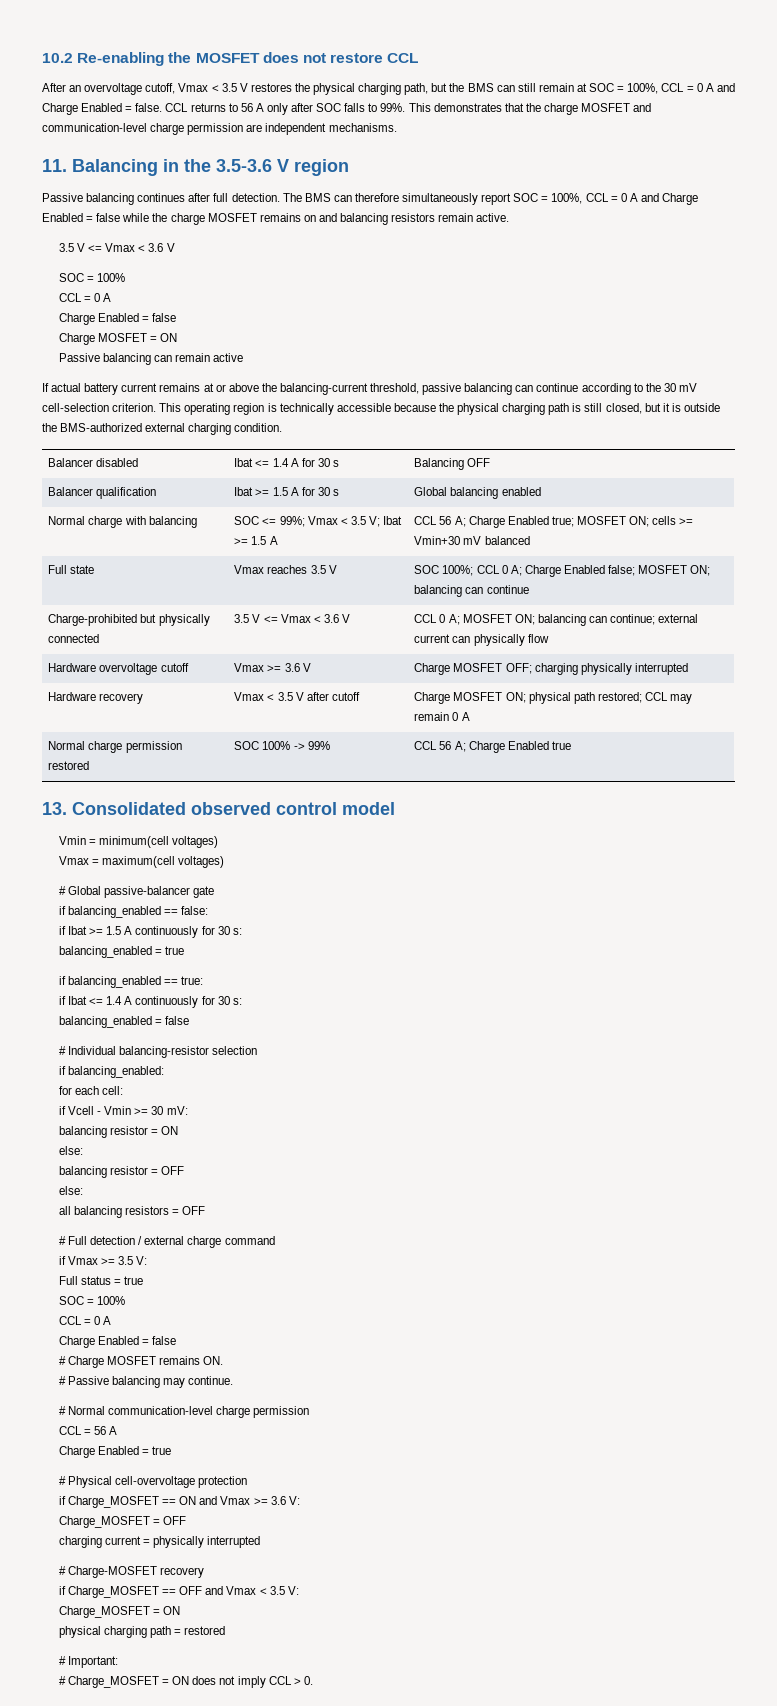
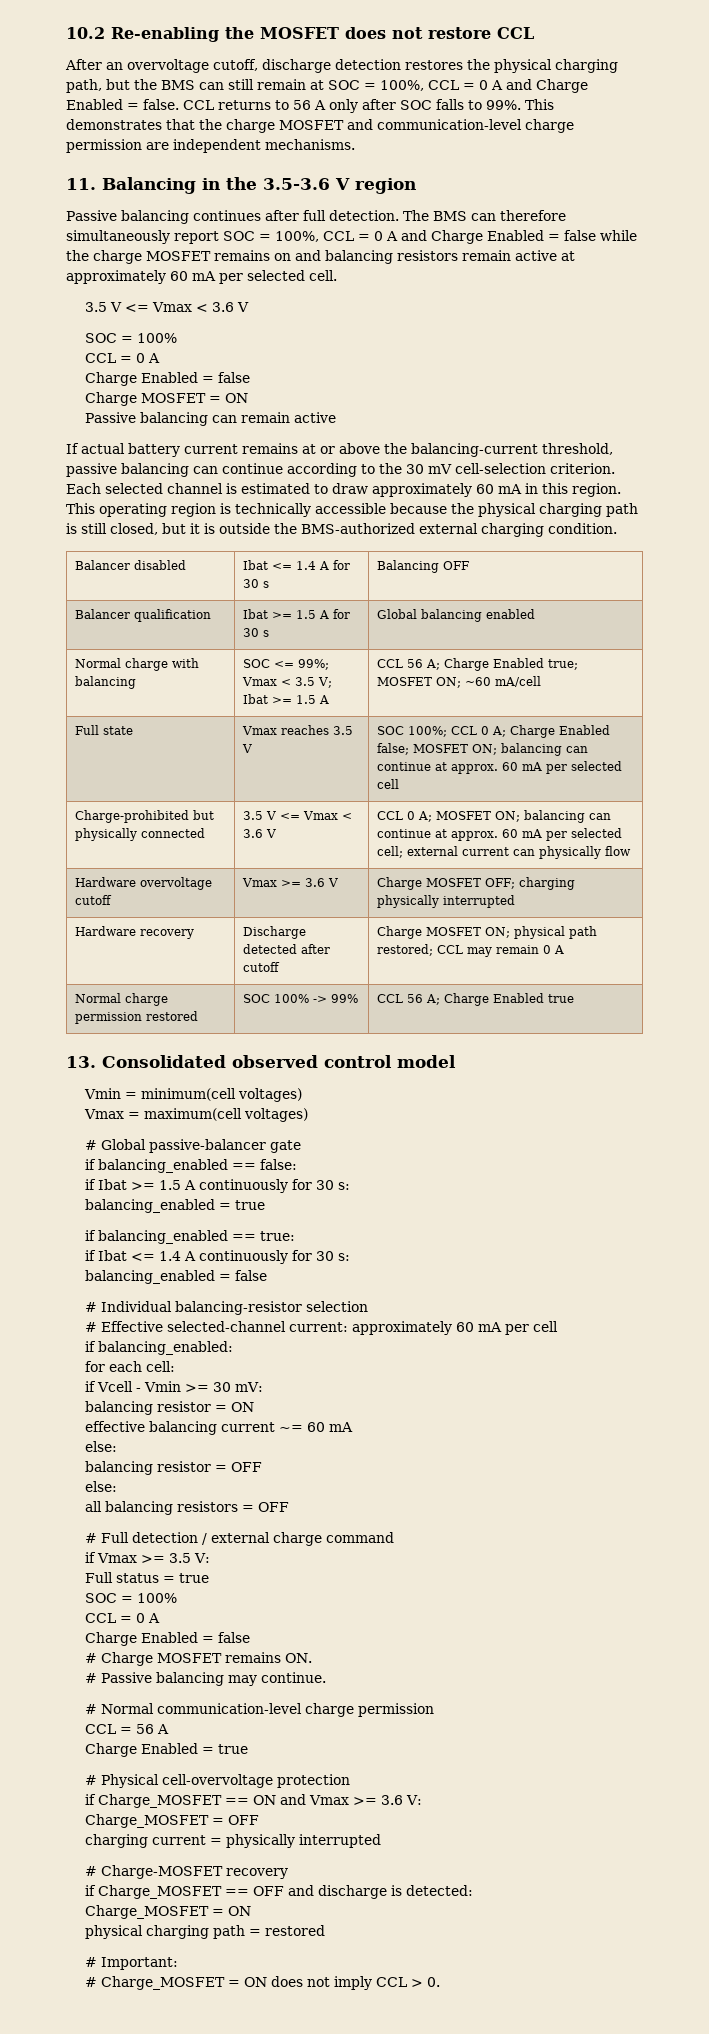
[178,83,248,92] Vmax < 3.5 V -> [262,59,401,73] discharge detection
[476,213,510,222] active. -> [515,250,575,261] [66,270,337,284] active at approximately 60 mA per selected cell.
(157, 407) none -> [66,483,621,497] Each selected channel is estimated to draw approximately 60 mA in this region.
[652,516,694,525] [414,536,530,545] cells >= Vmin+30 mV balanced -> [465,676,542,687] ~60 mA/cell
(529, 589) none -> [435,761,623,774] [377,779,400,789] at approx. 60 mA per selected cell
[610,614,656,625] continue; -> [377,828,623,841] [377,846,404,858] continue at approx. 60 mA per selected cell;
[234,692,304,701] Vmax < 3.5 V -> [243,926,307,939] [243,944,298,954] Discharge detected
(258, 1050) none -> [84,1321,558,1335] // # Effective selected-channel current: approximately 60 mA per cell
(179, 1130) none -> [84,1421,353,1435] // effective balancing current ~= 60 mA
[226,1586,299,1595] Vmax < 3.5 V: -> [317,1885,473,1899] discharge is detected:

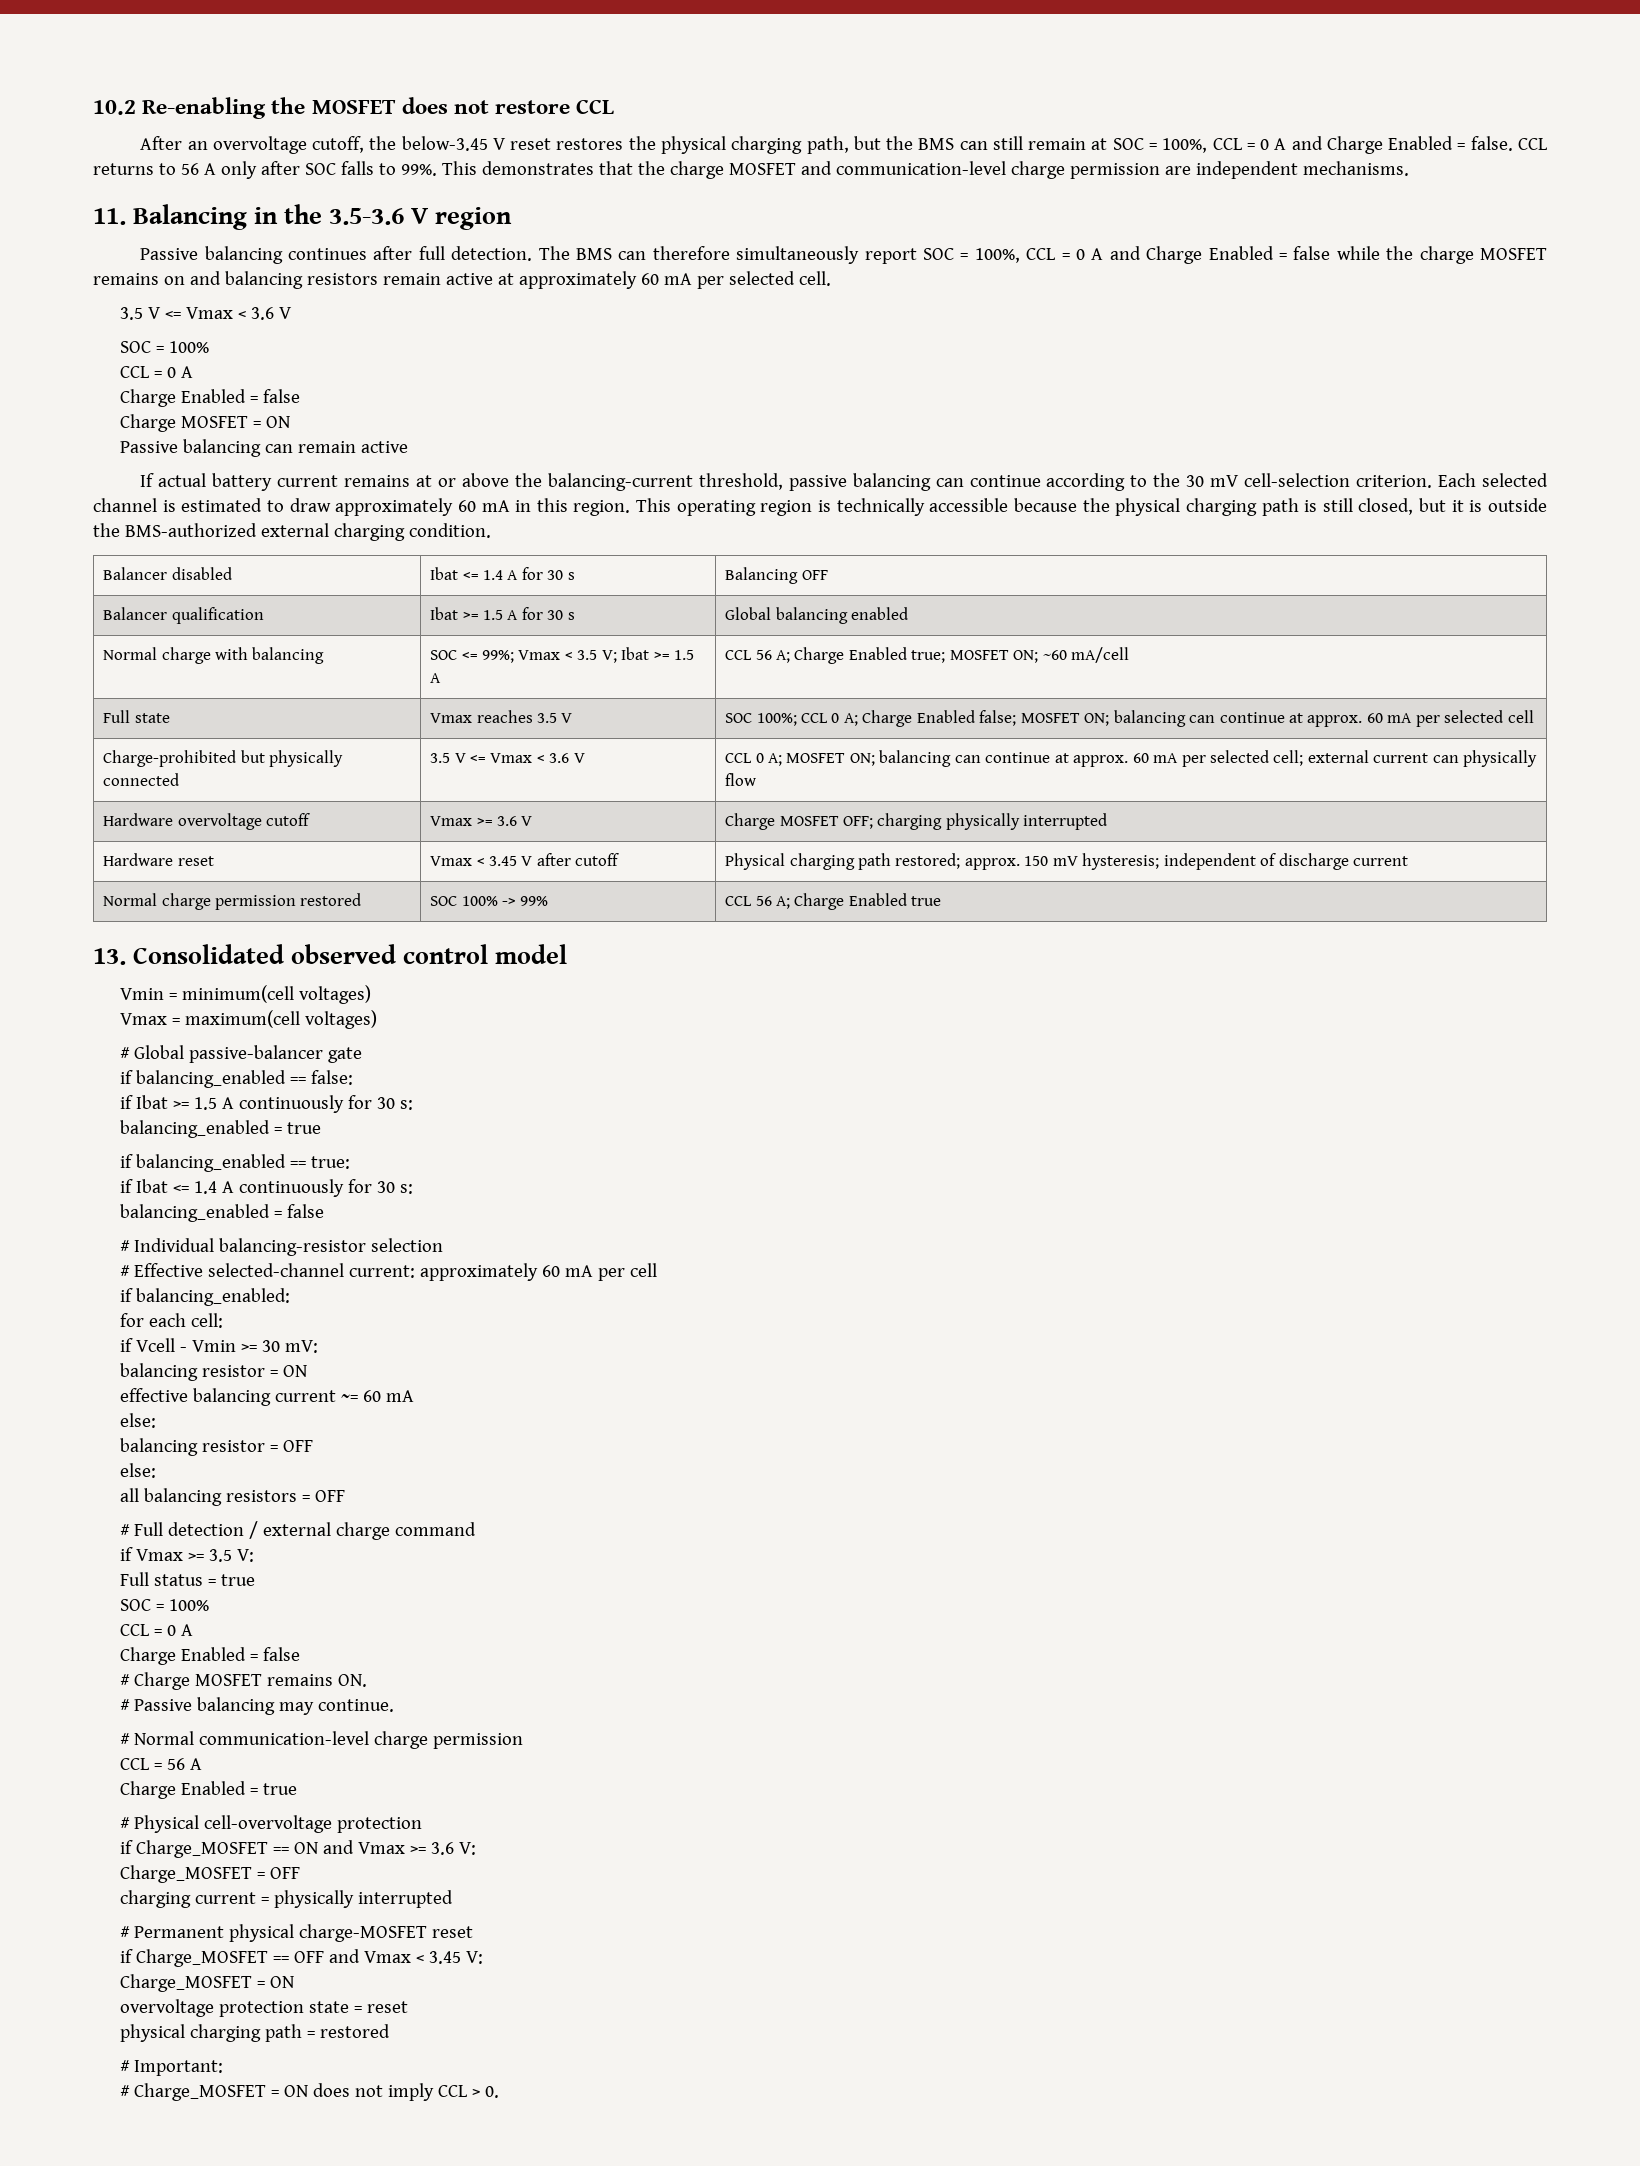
[262,59,401,73] discharge detection -> [369,136,552,151] the below-3.45 V reset
[140,929,195,939] [243,926,307,939] [243,944,331,954] [243,962,281,972] [377,926,598,939] [377,944,565,957] recovery | Discharge detected after cutoff | Charge MOSFET ON; physical path restored; CCL may remain 0 A -> [177,856,214,866] [430,853,620,866] [725,853,1409,870] reset | Vmax < 3.45 V after cutoff | Physical charging path restored; approx. 150 mV hysteresis; independent of discharge current
[100,1865,288,1879] Charge-MOSFET recovery -> [133,1924,473,1942] Permanent physical charge-MOSFET reset
[317,1885,473,1899] [84,1905,251,1919] discharge is detected: // Charge_MOSFET = ON -> [363,1951,483,1964] [119,1974,294,1992] [119,1999,408,2017] Vmax < 3.45 V: // Charge_MOSFET = ON // overvoltage protection state = reset

